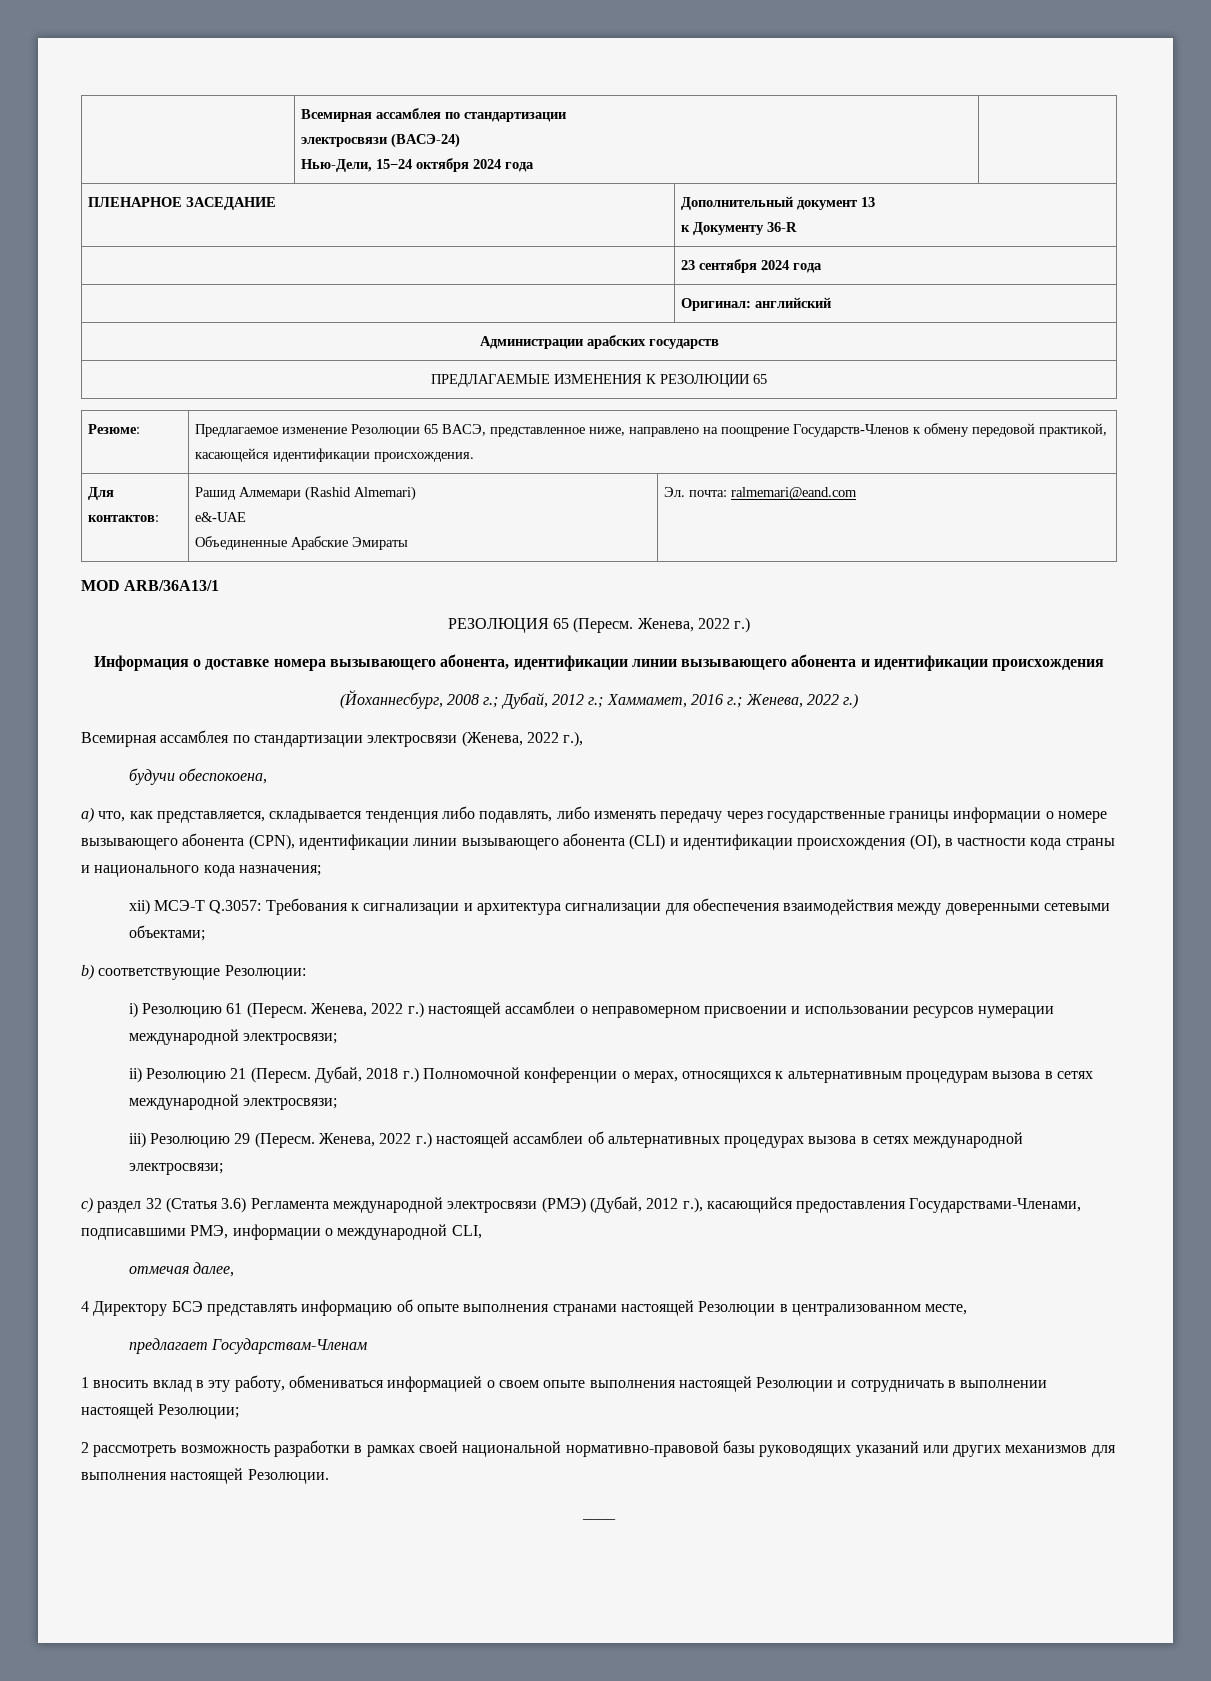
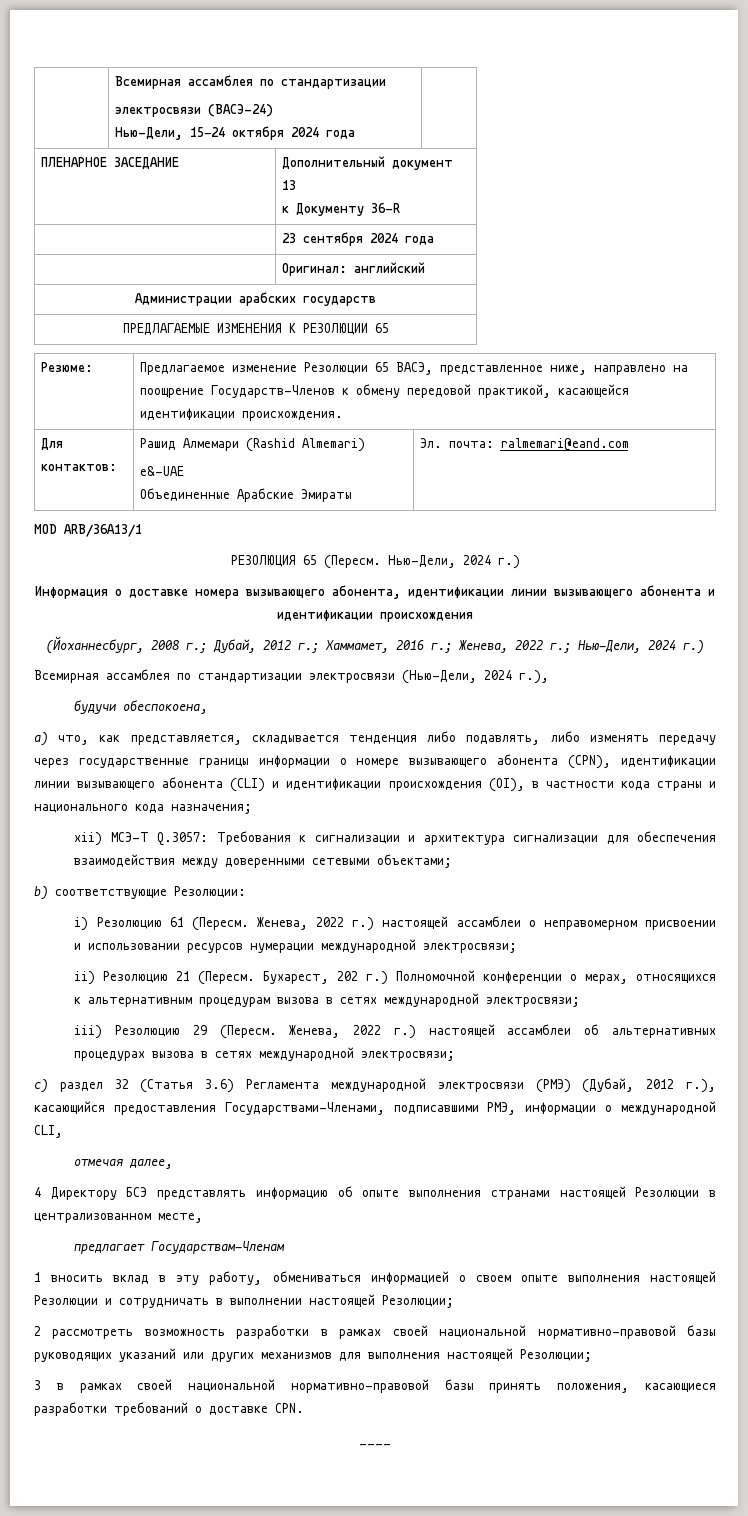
[637,618,730,632] Женева, 2022 -> [387,555,491,568] Нью-Дели, 2024
(839, 699) none -> [550,640,676,653] г.; Нью-Дели, 2024
[461,731,559,747] (Женева, 2022 -> [402,670,512,684] (Нью-Дели, 2024
[314,1066,399,1083] Дубай, 2018 -> [263,971,359,984] Бухарест, 202
[247,1469,329,1484] Резолюции. -> [520,1349,592,1362] [34,1379,717,1393] [34,1402,304,1416] Резолюции; // 3 в рамках своей национальной нормативно-правовой базы принять положения, касающиеся разработки требований о доставке CPN.

